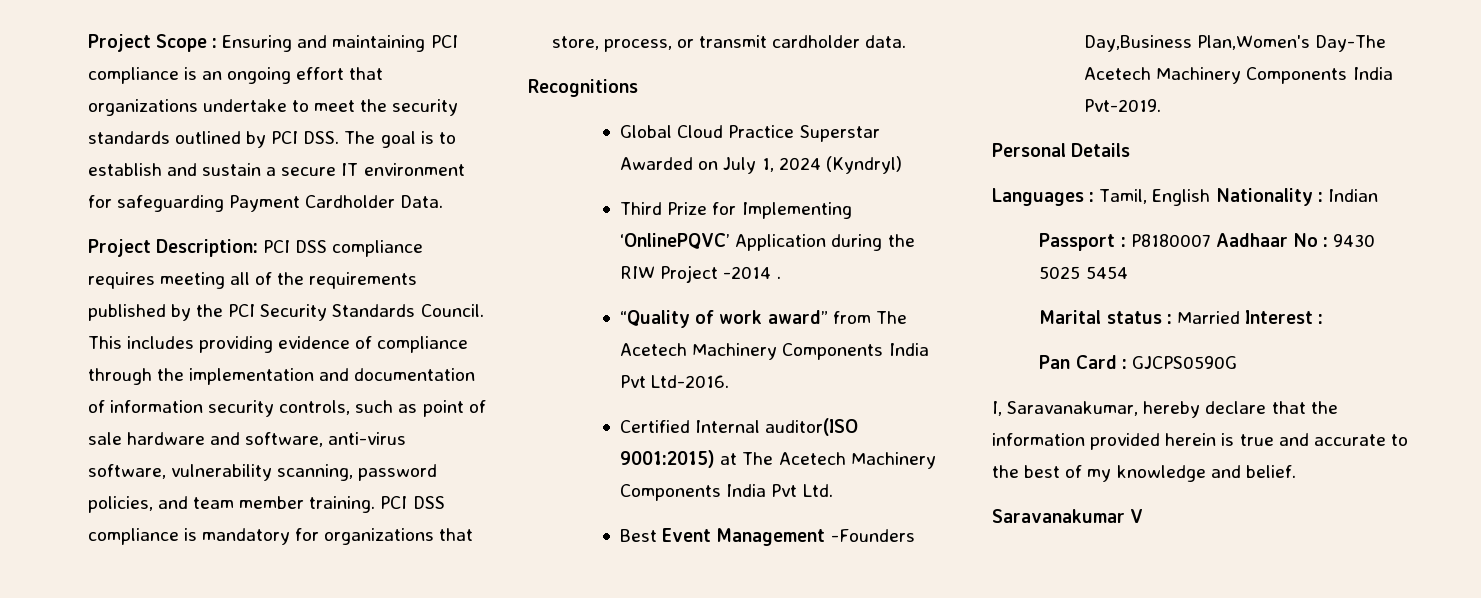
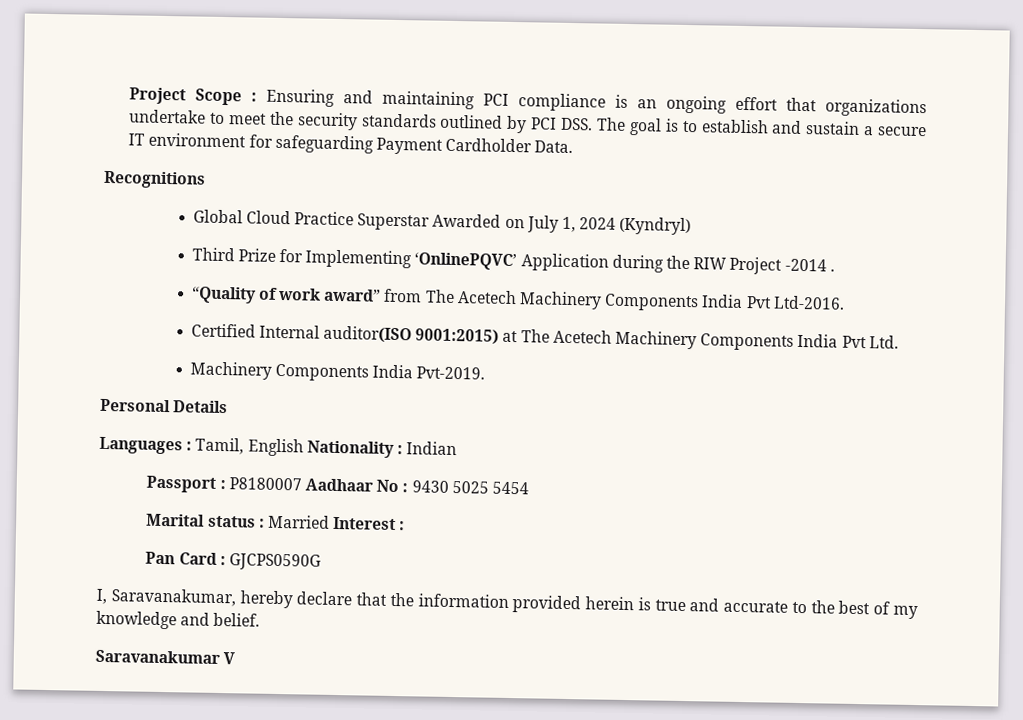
[87,239,424,257] [87,272,418,289] [87,304,484,321] [87,336,469,353] [87,368,476,385] [87,400,486,417] [87,432,407,447] [87,464,438,481] [87,496,445,513] [87,528,474,545] [551,35,907,52] // Project Description: PCI DSS compliance requires meeting all of the requirements published by the PCI Security Standards Council. This includes providing evidence of compliance through the implementation and documentation of information security controls, such as point of sale hardware and software, anti-virus software, vulnerability scanning, password policies, and team member training. PCI DSS compliance is mandatory for organizations that store, process, or transmit cardholder data. -> (574, 147) none
[620,528,915,546] [1084,35,1387,52] [1084,67,1152,80] Best Event Management -Founders Day,Business Plan,Women's Day-The Acetech -> (899, 342) none

